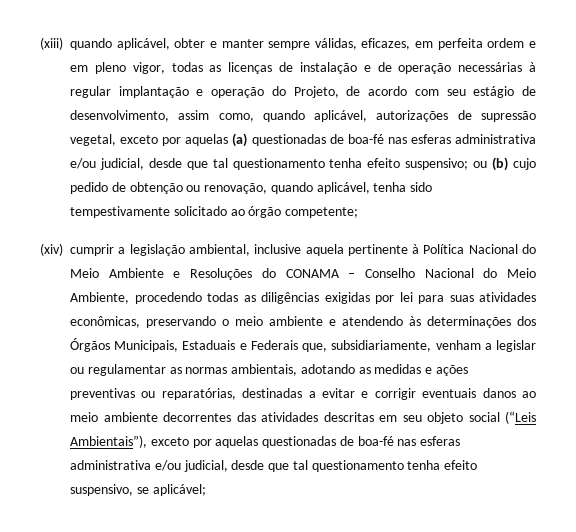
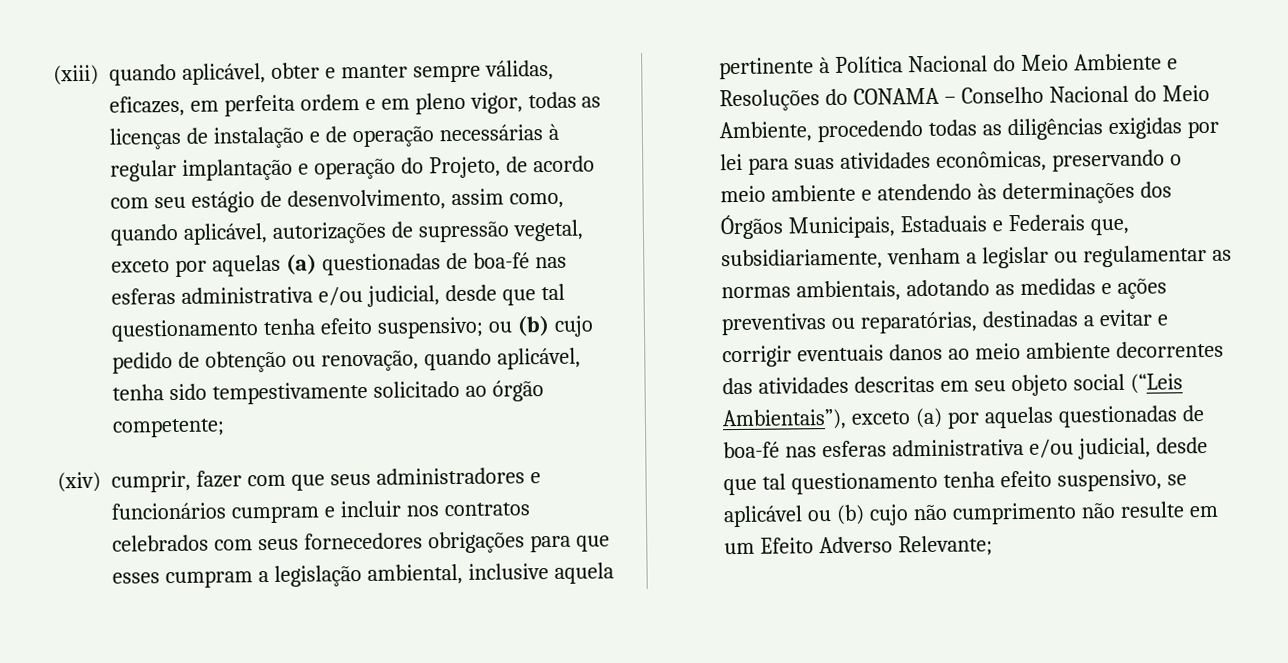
[70,244,114,256] cumprir -> [111,467,541,493] [111,500,530,524] [112,531,610,554] [112,570,253,589] cumprir, fazer com que seus administradores e funcionários cumpram e incluir nos contratos celebrados com seus fornecedores obrigações para que esses cumpram
(189, 441) none -> [914,407,943,429] (a)
[152,484,206,496] aplicável; -> [723,501,1219,528] [724,535,993,557] aplicável ou (b) cujo não cumprimento não resulte em um Efeito Adverso Relevante;

